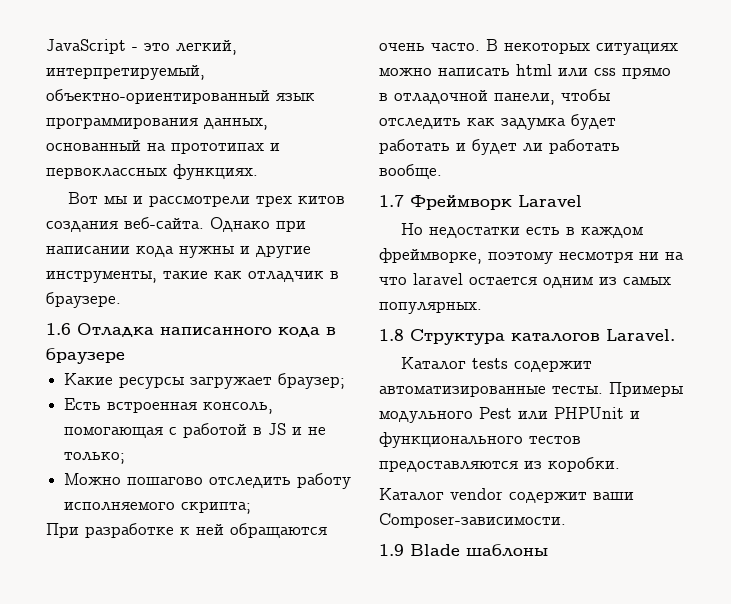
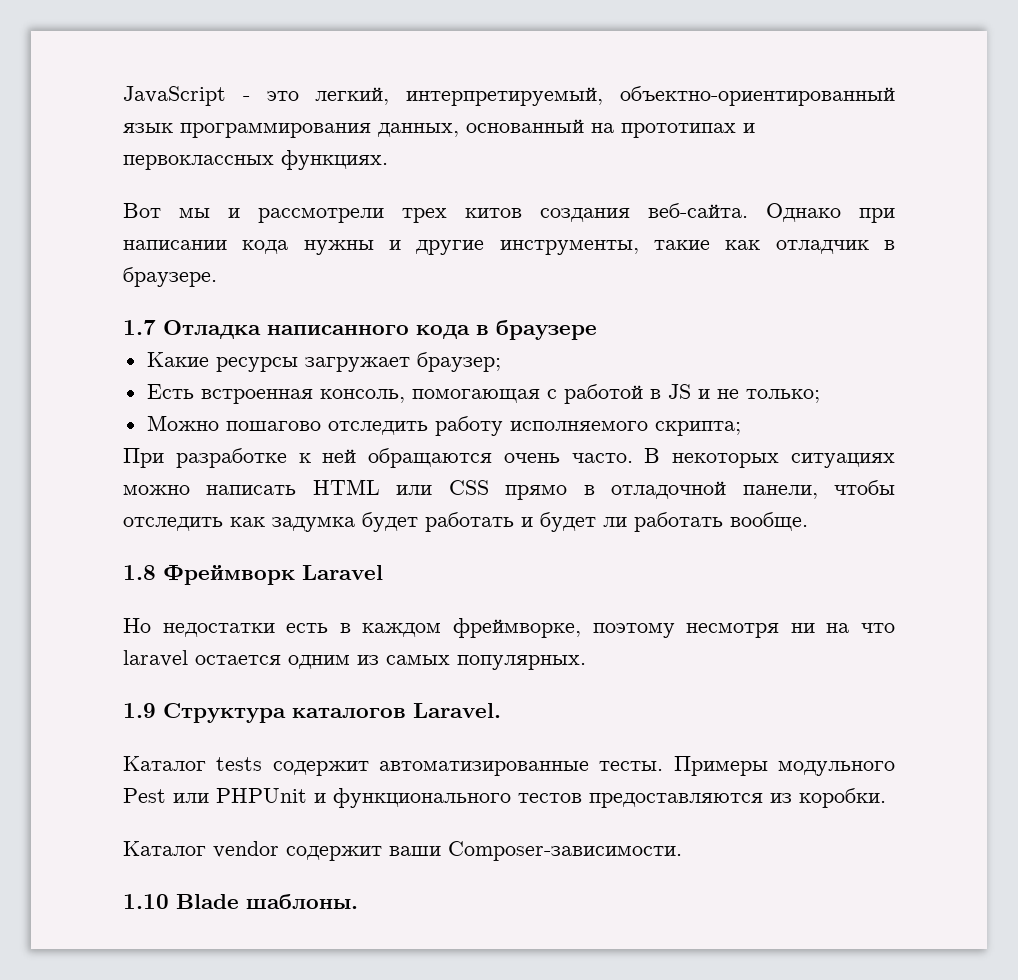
[46,323,71,335] 1.6 -> [123,320,156,335] 1.7
[516,64,616,77] html или css -> [312,479,489,495] HTML или CSS
[379,195,404,207] 1.7 -> [123,565,156,580] 1.8
[379,329,404,341] 1.8 -> [123,703,156,718] 1.9
[379,544,548,557] 1.9 Blade шаблоны -> [123,894,358,909] 1.10 Blade шаблоны.

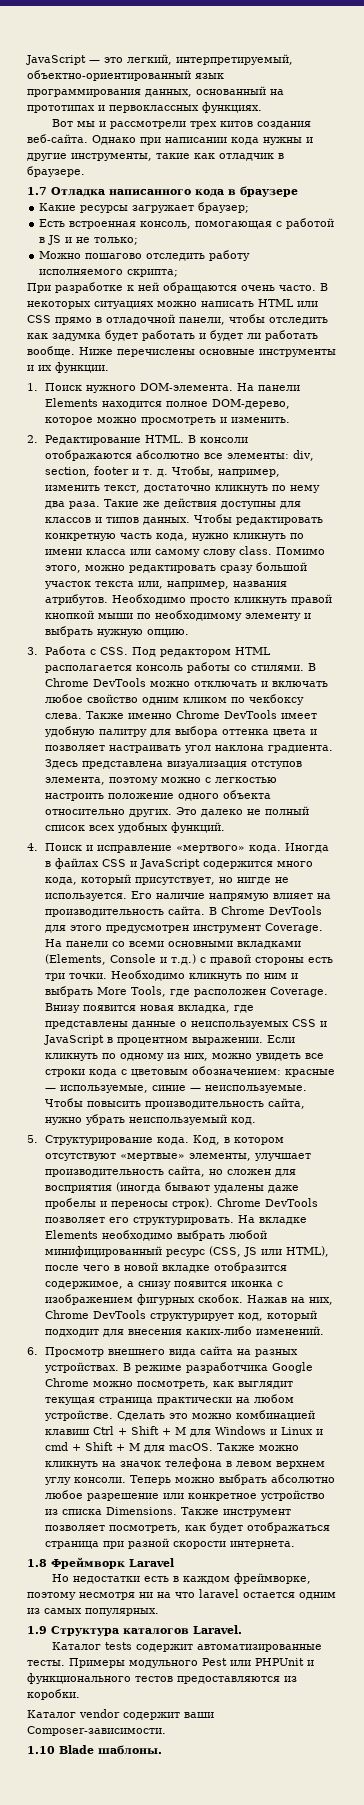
[123,86,250,106] JavaScript - -> [26,55,100,65] JavaScript —
(808, 521) none -> [79,347,336,357] [27,362,109,373] [27,383,300,393] [44,398,290,409] [44,417,290,425] [27,435,248,445] [44,450,314,461] [44,466,280,477] [44,485,320,493] [44,498,301,509] [44,514,323,525] [44,533,304,541] [44,546,325,557] [44,562,307,573] [44,581,287,589] [44,594,332,605] [44,610,311,621] [44,626,189,637] [27,646,271,657] [44,662,316,673] [44,678,328,687] [44,694,304,705] [44,710,317,719] [44,726,317,737] [44,745,333,753] [44,759,302,769] [44,777,277,785] [44,790,271,801] [44,806,309,817] [44,822,225,833] [27,843,329,853] [44,858,313,869] [44,874,289,885] [44,891,331,901] [44,906,322,917] [44,923,323,933] [44,939,301,949] [44,954,333,965] [44,970,298,981] [44,986,328,997] [44,1003,254,1013] [44,1019,327,1029] [43,1035,295,1045] [44,1053,324,1061] [44,1066,335,1077] [44,1085,307,1093] [44,1098,305,1109] [44,1114,256,1125] [27,1135,284,1145] [44,1153,311,1161] [44,1166,296,1177] [44,1182,299,1193] [44,1198,318,1209] [44,1215,307,1225] [44,1230,267,1241] [44,1246,329,1257] [44,1262,287,1273] [44,1281,283,1289] [44,1294,333,1305] [44,1310,317,1321] [44,1326,324,1337] [27,1346,298,1357] [44,1362,313,1373] [44,1378,293,1389] [44,1394,294,1405] [44,1410,315,1421] [44,1426,323,1437] [44,1442,299,1453] [44,1458,325,1469] [44,1474,335,1485] [44,1490,325,1501] [44,1507,291,1517] [44,1522,330,1533] [44,1538,295,1549] Ниже перечислены основные инструменты и их функции. // 1. Поиск нужного DOM-элемента. На панели Elements находится полное DOM-дерево, которое можно просмотреть и изменить. // 2. Редактирование HTML. В консоли отображаются абсолютно все элементы: div, section, footer и т. д. Чтобы, например, изменить текст, достаточно кликнуть по нему два раза. Такие же действия доступны для классов и типов данных. Чтобы редактировать конкретную часть кода, нужно кликнуть по имени класса или самому слову class. Помимо этого, можно редактировать сразу большой участок текста или, например, названия атрибутов. Необходимо просто кликнуть правой кнопкой мыши по необходимому элементу и выбрать нужную опцию. // 3. Работа с CSS. Под редактором HTML располагается консоль работы со стилями. В Chrome DevTools можно отключать и включать любое свойство одним кликом по чекбоксу слева. Также именно Chrome DevTools имеет удобную палитру для выбора оттенка цвета и позволяет настраивать угол наклона градиента. Здесь представлена визуализация отступов элемента, поэтому можно с легкостью настроить положение одного объекта относительно других. Это далеко не полный список всех удобных функций. // 4. Поиск и исправление «мертвого» кода. Иногда в файлах CSS и JavaScript содержится много кода, который присутствует, но нигде не используется. Его наличие напрямую влияет на производительность сайта. В Chrome DevTools для этого предусмотрен инструмент Coverage. На панели со всеми основными вкладками (Elements, Console и т.д.) с правой стороны есть три точки. Необходимо кликнуть по ним и выбрать More Tools, где расположен Coverage. Внизу появится новая вкладка, где представлены данные о неиспользуемых CSS и JavaScript в процентном выражении. Если кликнуть по одному из них, можно увидеть все строки кода с цветовым обозначением: красные — используемые, синие — неиспользуемые. Чтобы повысить производительность сайта, нужно убрать неиспользуемый код. // 5. Структурирование кода. Код, в котором отсутствуют «мертвые» элементы, улучшает производительность сайта, но сложен для восприятия (иногда бывают удалены даже пробелы и переносы строк). Chrome DevTools позволяет его структурировать. На вкладке Elements необходимо выбрать любой минифицированный ресурс (CSS, JS или HTML), после чего в новой вкладке отобразится содержимое, а снизу появится иконка с изображением фигурных скобок. Нажав на них, Chrome DevTools структурирует код, который подходит для внесения каких-либо изменений. // 6. Просмотр внешнего вида сайта на разных устройствах. В режиме разработчика Google Chrome можно посмотреть, как выглядит текущая страница практически на любом устройстве. Сделать это можно комбинацией клавиш Ctrl + Shift + M для Windows и Linux и cmd + Shift + M для macOS. Также можно кликнуть на значок телефона в левом верхнем углу консоли. Теперь можно выбрать абсолютно любое разрешение или конкретное устройство из списка Dimensions. Также инструмент позволяет посмотреть, как будет отображаться страница при разной скорости интернета.

